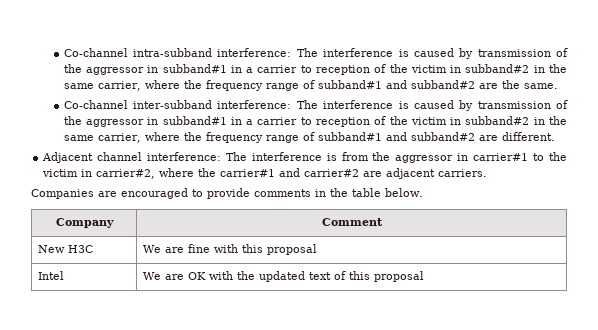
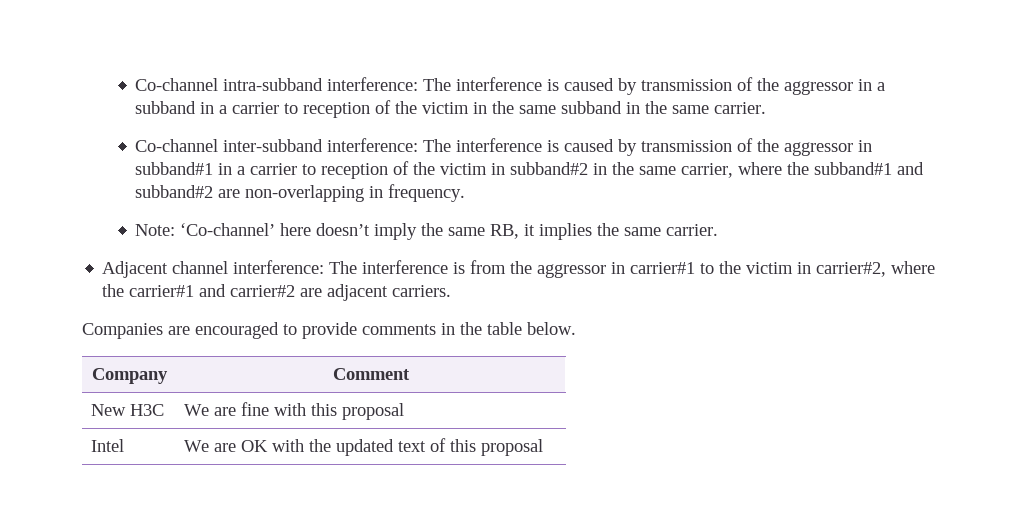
[162,64,567,75] [63,80,558,91] subband#1 in a carrier to reception of the victim in subband#2 in the same carrier, where the frequency range of subband#1 and subband#2 are the same. -> [877,82,886,91] [135,100,767,118] a subband in a carrier to reception of the victim in the same subband in the same carrier.
[205,132,555,143] frequency range of subband#1 and subband#2 are different. -> [814,162,925,175] [135,184,466,202] [135,223,719,240] subband#1 and subband#2 are non-overlapping in frequency. // Note: ‘Co-channel’ here doesn’t imply the same RB, it implies the same carrier.

